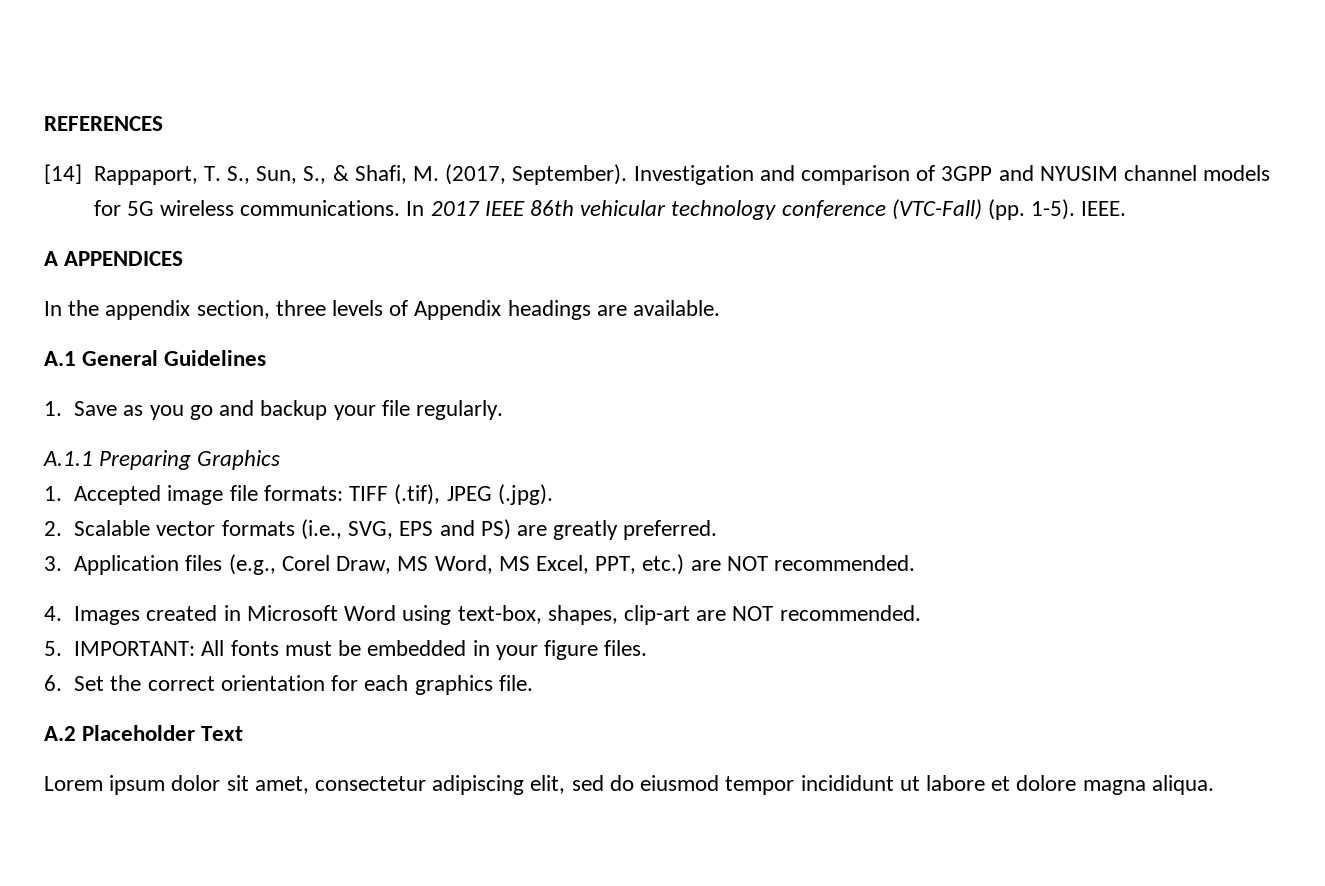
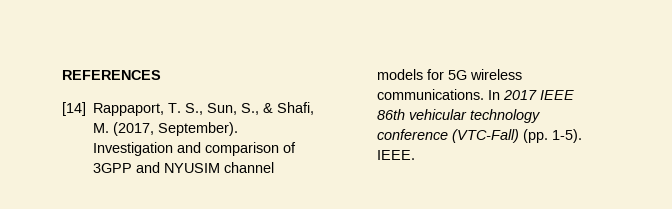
[44,251,184,266] [44,300,721,320] [44,350,267,366] [44,400,503,420] [43,450,281,470] [44,484,553,505] [44,519,718,540] [44,554,915,575] [44,605,921,625] [44,640,648,660] [44,675,533,695] [44,725,244,741] [44,775,1214,795] // A APPENDICES // In the appendix section, three levels of Appendix headings are available. // A.1 General Guidelines // 1. Save as you go and backup your file regularly. // A.1.1 Preparing Graphics // 1. Accepted image file formats: TIFF (.tif), JPEG (.jpg). // 2. Scalable vector formats (i.e., SVG, EPS and PS) are greatly preferred. // 3. Application files (e.g., Corel Draw, MS Word, MS Excel, PPT, etc.) are NOT recommended. // 4. Images created in Microsoft Word using text-box, shapes, clip-art are NOT recommended. // 5. IMPORTANT: All fonts must be embedded in your figure files. // 6. Set the correct orientation for each graphics file. // A.2 Placeholder Text // Lorem ipsum dolor sit amet, consectetur adipiscing elit, sed do eiusmod tempor incididunt ut labore et dolore magna aliqua. -> (416, 155) none

